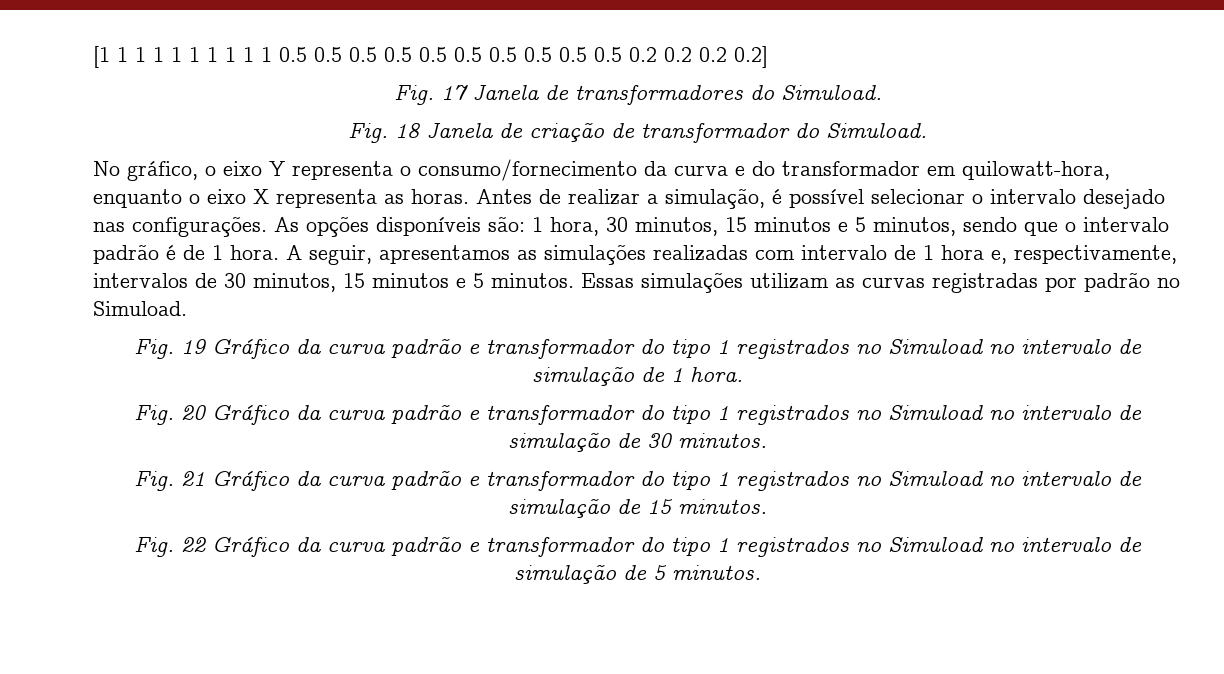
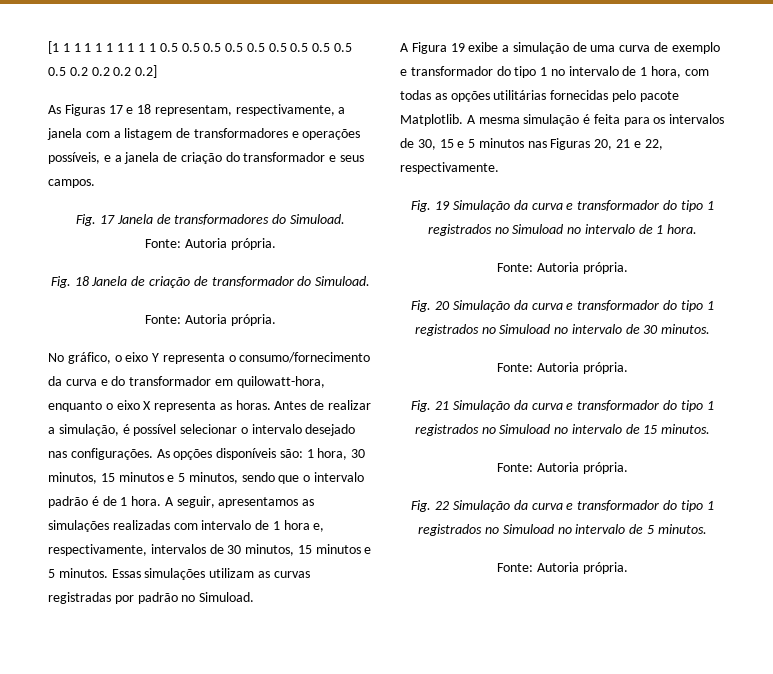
(768, 57) none -> [48,104,346,116] [47,128,361,140] [48,152,365,164] [48,179,95,188] // As Figuras 17 e 18 representam, respectivamente, a janela com a listagem de transformadores e operações possíveis, e a janela de criação do transformador e seus campos.
(882, 92) none -> [145,238,276,250] // Fonte: Autoria própria.
(927, 130) none -> [145,314,276,326] // Fonte: Autoria própria.
(187, 308) none -> [400,42,720,54] [400,66,709,78] [400,90,679,102] [400,114,725,126] [400,138,663,150] [400,162,499,174] // A Figura 19 exibe a simulação de uma curva de exemplo e transformador do tipo 1 no intervalo de 1 hora, com todas as opções utilitárias fornecidas pelo pacote Matplotlib. A mesma simulação é feita para os intervalos de 30, 15 e 5 minutos nas Figuras 20, 21 e 22, respectivamente.
[212,339,461,359] Gráfico da curva padrão -> [453,200,563,212] Simulação da curva
[532,367,743,386] simulação de 1 hora. -> [656,224,698,234] [497,262,628,274] 1 hora. // Fonte: Autoria própria.
[212,405,461,425] Gráfico da curva padrão -> [453,300,563,312] Simulação da curva
[508,433,641,452] simulação de -> (640, 329) none
(767, 440) none -> [497,362,628,374] // Fonte: Autoria própria.
[212,471,461,491] Gráfico da curva padrão -> [453,400,563,412] Simulação da curva
[508,499,641,518] simulação de -> (640, 429) none
(767, 506) none -> [497,462,628,474] // Fonte: Autoria própria.
[212,537,461,557] Gráfico da curva padrão -> [453,500,563,512] Simulação da curva
[514,565,761,584] simulação de 5 minutos. -> [646,524,707,534] [497,562,628,574] 5 minutos. // Fonte: Autoria própria.

